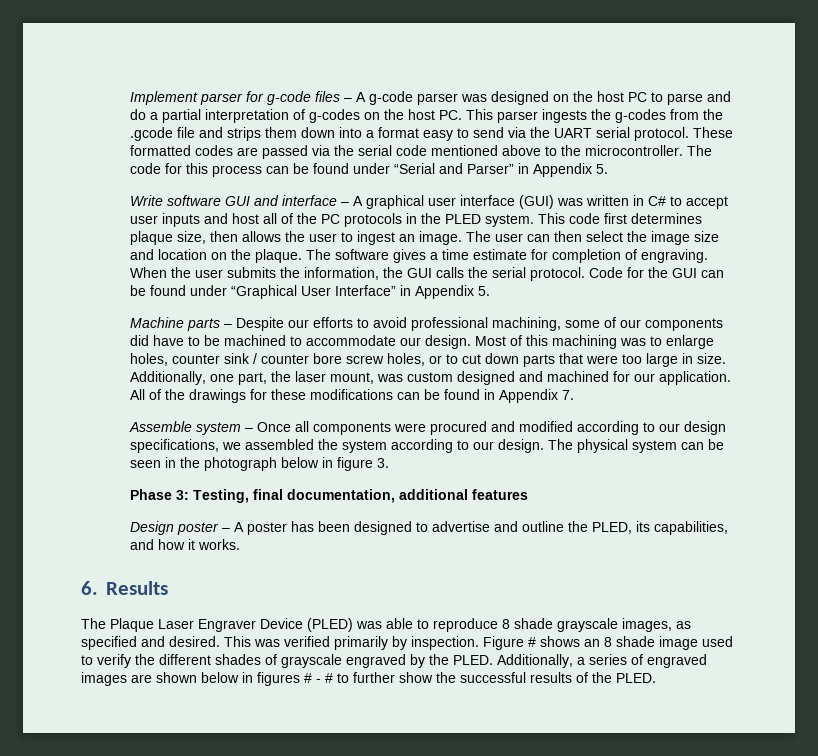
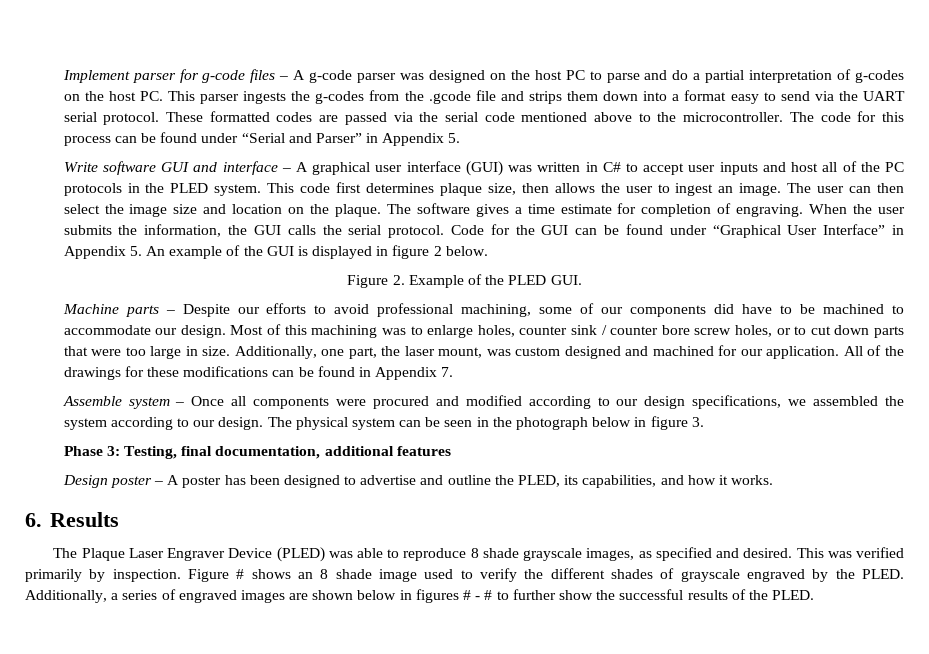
(491, 291) none -> [146,245,488,259] [347,274,582,288] An example of the GUI is displayed in figure 2 below. // Figure 2. Example of the PLED GUI.

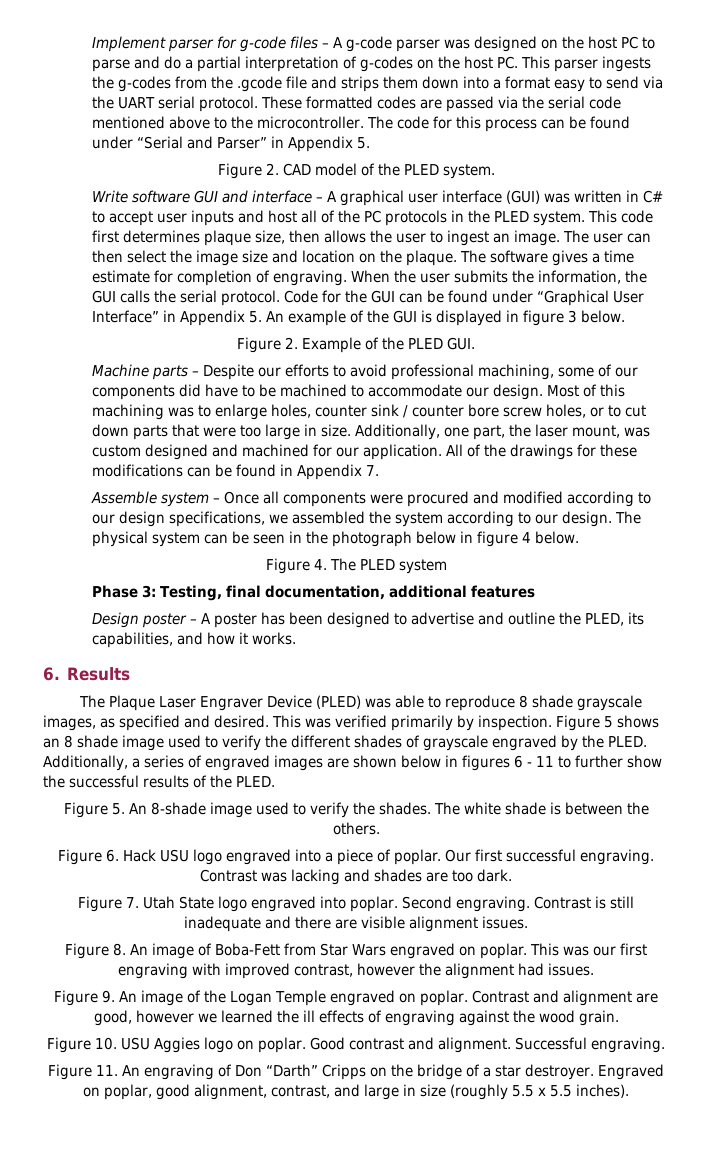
(461, 138) none -> [217,163,495,179] // Figure 2. CAD model of the PLED system.
[433,246,442,256] 2 -> [567,310,577,323] 3
[691,417,704,427] 3. -> [521,531,579,544] [265,558,447,574] 4 below. // Figure 4. The PLED system
[236,569,245,579] # -> [603,716,613,728] 5
[463,590,493,600] # - # -> [514,755,554,768] 6 - 11
(815, 595) none -> [63,802,649,818] [332,822,380,835] [57,849,655,865] [200,869,512,885] [78,896,634,912] [184,916,528,932] [64,943,648,959] [118,963,594,979] [54,990,658,1006] [93,1010,619,1026] [47,1037,665,1053] [48,1064,664,1080] [83,1084,629,1100] // Figure 5. An 8-shade image used to verify the shades. The white shade is between the others. // Figure 6. Hack USU logo engraved into a piece of poplar. Our first successful engraving. Contrast was lacking and shades are too dark. // Figure 7. Utah State logo engraved into poplar. Second engraving. Contrast is still inadequate and there are visible alignment issues. // Figure 8. An image of Boba-Fett from Star Wars engraved on poplar. This was our first engraving with improved contrast, however the alignment had issues. // Figure 9. An image of the Logan Temple engraved on poplar. Contrast and alignment are good, however we learned the ill effects of engraving against the wood grain. // Figure 10. USU Aggies logo on poplar. Good contrast and alignment. Successful engraving. // Figure 11. An engraving of Don “Darth” Cripps on the bridge of a star destroyer. Engraved on poplar, good alignment, contrast, and large in size (roughly 5.5 x 5.5 inches).

